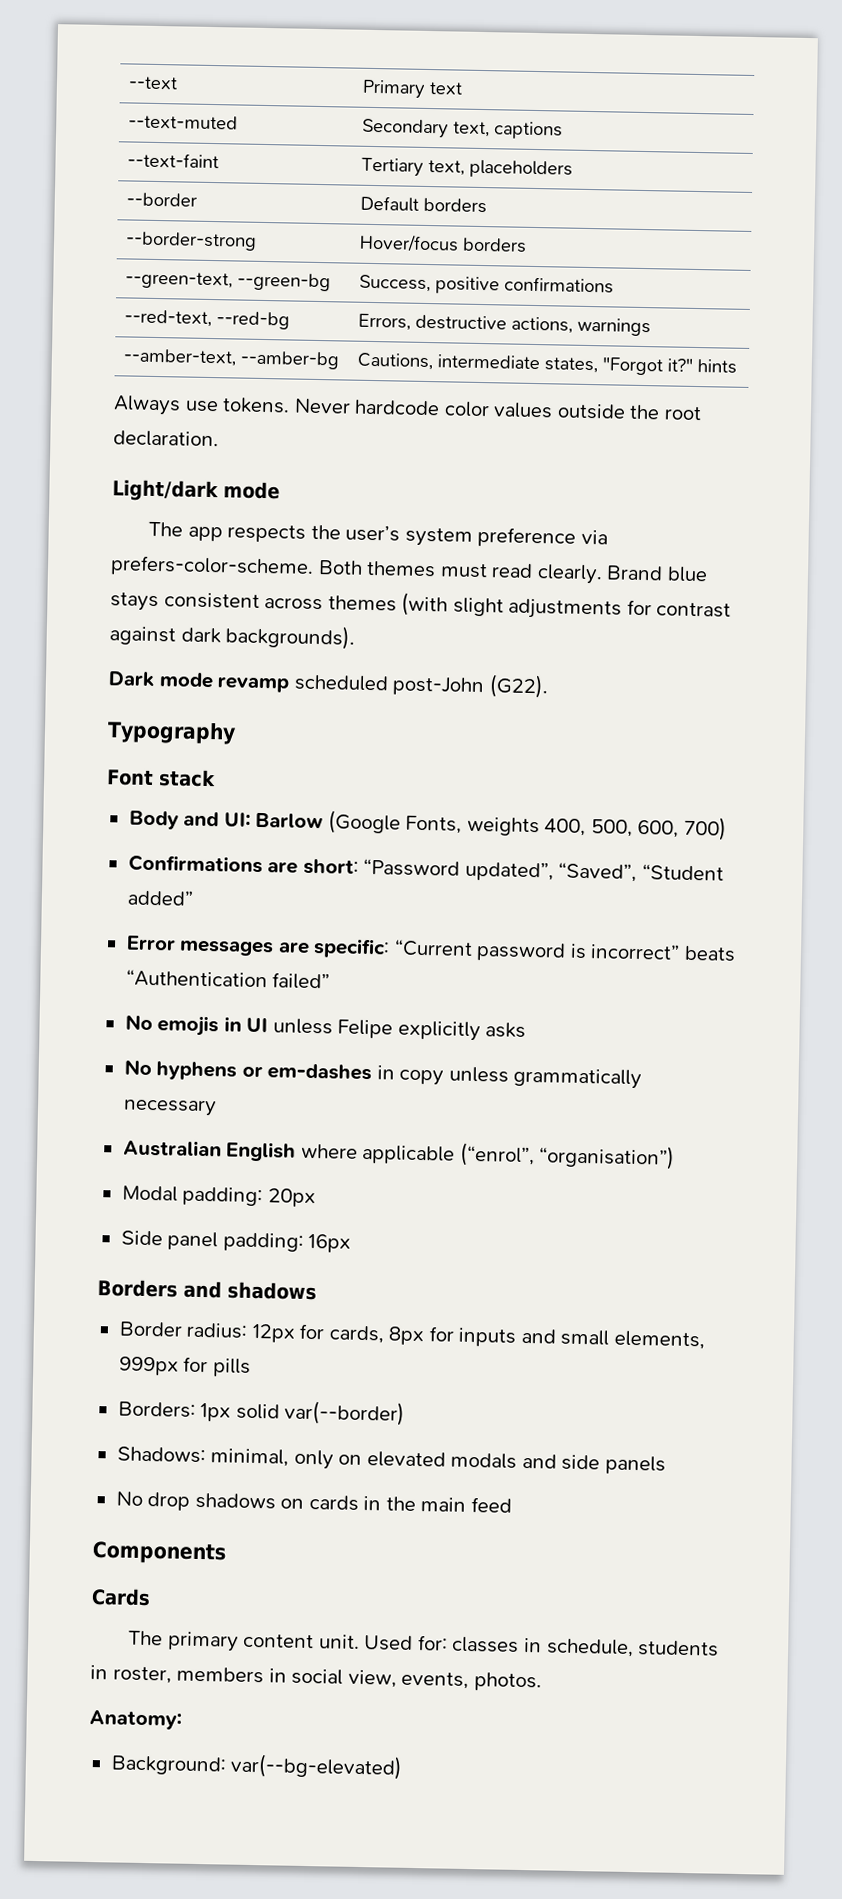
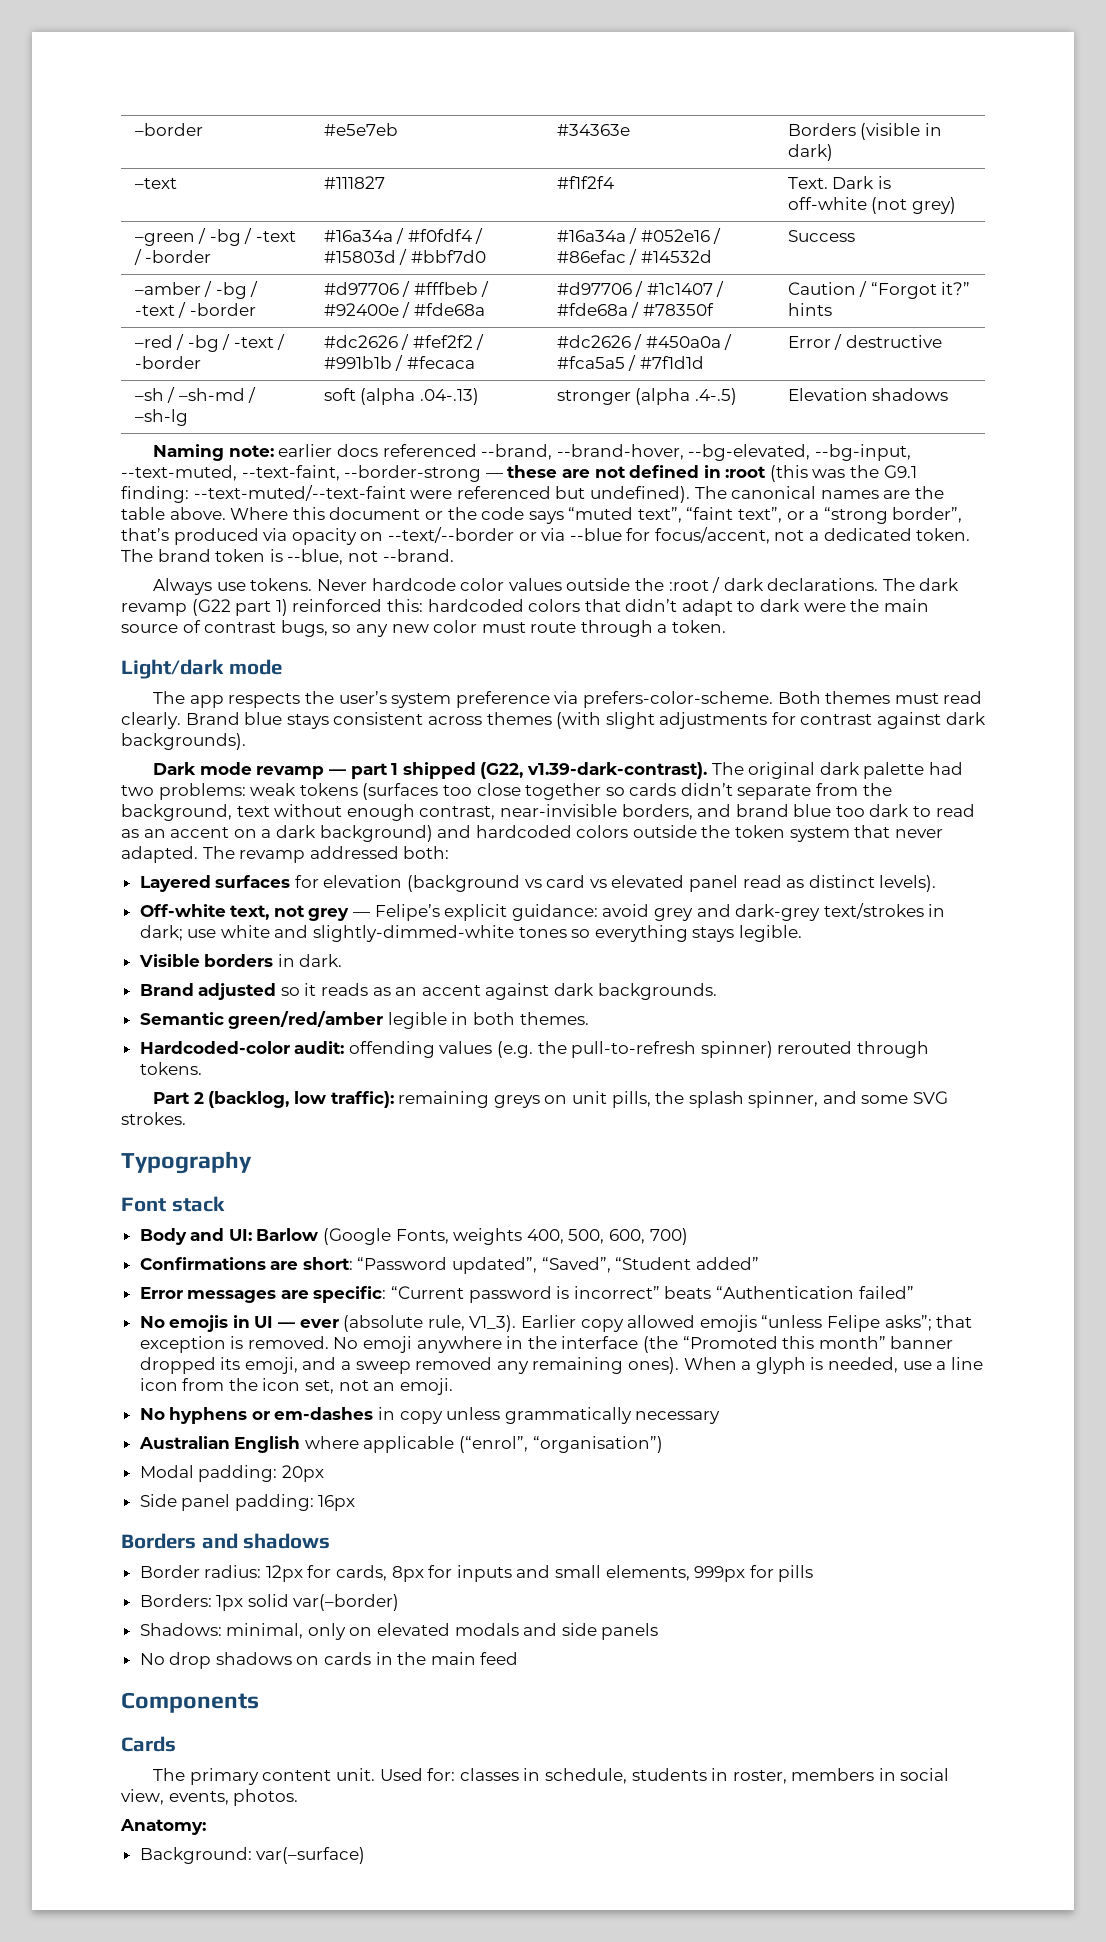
[128,76,179,90] [362,79,464,99] [128,114,239,130] [362,118,564,140] [127,152,220,169] [361,157,574,179] [126,192,198,207] [360,195,488,214] [125,231,258,251] [359,233,528,253] [125,271,332,292] [359,274,615,295] [124,309,291,330] [358,313,652,337] [123,348,341,370] [357,352,738,376] --text | Primary text // --text-muted | Secondary text, captions // --text-faint | Tertiary text, placeholders // --border | Default borders // --border-strong | Hover/focus borders // --green-text, --green-bg | Success, positive confirmations // --red-text, --red-bg | Errors, destructive actions, warnings // --amber-text, --amber-bg | Cautions, intermediate states, "Forgot it?" hints -> [134,123,203,136] [323,123,398,136] [556,124,630,136] [787,123,942,140] [787,144,833,161] [134,178,177,189] [323,176,385,189] [556,176,614,189] [787,176,891,189] [787,197,956,214] [134,228,296,246] [133,249,212,265] [323,228,484,244] [323,249,486,265] [556,228,722,244] [556,249,712,265] [787,230,855,242] [134,281,259,299] [134,302,256,318] [323,281,490,297] [323,302,485,318] [556,281,725,297] [556,302,714,318] [787,281,971,299] [787,303,832,316] [134,334,286,352] [134,356,201,369] [323,334,485,350] [323,355,475,371] [556,334,733,350] [556,355,704,371] [787,334,942,350] [134,387,257,403] [134,409,188,426] [323,388,479,405] [556,388,737,405] [787,388,949,401] [153,444,911,461] [121,465,917,482] [121,485,944,503] [121,507,963,524] [121,527,971,545] [121,549,454,565] –border | #e5e7eb | #34363e | Borders (visible in dark) // –text | #111827 | #f1f2f4 | Text. Dark is off-white (not grey) // –green / -bg / -text / -border | #16a34a / #f0fdf4 / #15803d / #bbf7d0 | #16a34a / #052e16 / #86efac / #14532d | Success // –amber / -bg / -text / -border | #d97706 / #fffbeb / #92400e / #fde68a | #d97706 / #1c1407 / #fde68a / #78350f | Caution / “Forgot it?” hints // –red / -bg / -text / -border | #dc2626 / #fef2f2 / #991b1b / #fecaca | #dc2626 / #450a0a / #fca5a5 / #7f1d1d | Error / destructive // –sh / –sh-md / –sh-lg | soft (alpha .04-.13) | stronger (alpha .4-.5) | Elevation shadows // Naming note: earlier docs referenced --brand, --brand-hover, --bg-elevated, --bg-input, --text-muted, --text-faint, --border-strong — these are not defined in :root (this was the G9.1 finding: --text-muted/--text-faint were referenced but undefined). The canonical names are the table above. Where this document or the code says “muted text”, “faint text”, or a “strong border”, that’s produced via opacity on --text/--border or via --blue for focus/accent, not a dedicated token. The brand token is --blue, not --brand.
[663,406,702,421] [113,430,219,448] root declaration. -> [668,577,960,593] [121,599,929,616] [121,620,727,637] :root / dark declarations. The dark revamp (G22 part 1) reinforced this: hardcoded colors that didn’t adapt to dark were the main source of contrast bugs, so any new color must route through a token.
[293,674,549,699] scheduled post-John (G22). -> [328,762,963,779] [121,783,892,800] [121,804,975,821] [121,825,943,842] [121,846,450,863] [139,875,937,892] [139,903,946,921] [139,925,803,942] [138,954,343,967] [139,983,717,1000] [139,1011,589,1029] [139,1041,930,1058] [139,1062,202,1075] [153,1091,949,1108] [121,1112,186,1125] — part 1 shipped (G22, v1.39-dark-contrast). The original dark palette had two problems: weak tokens (surfaces too close together so cards didn’t separate from the background, text without enough contrast, near-invisible borders, and brand blue too dark to read as an accent on a dark background) and hardcoded colors outside the token system that never adapted. The revamp addressed both: // Layered surfaces for elevation (background vs card vs elevated panel read as distinct levels). // Off-white text, not grey — Felipe’s explicit guidance: avoid grey and dark-grey text/strokes in dark; use white and slightly-dimmed-white tones so everything stays legible. // Visible borders in dark. // Brand adjusted so it reads as an accent against dark backgrounds. // Semantic green/red/amber legible in both themes. // Hardcoded-color audit: offending values (e.g. the pull-to-refresh spinner) rerouted through tokens. // Part 2 (backlog, low traffic): remaining greys on unit pills, the splash spinner, and some SVG strokes.
[272,1018,527,1042] unless Felipe explicitly asks -> [278,1315,973,1332] [139,1336,954,1353] [139,1357,983,1374] [139,1378,453,1395] — ever (absolute rule, V1_3). Earlier copy allowed emojis “unless Felipe asks”; that exception is removed. No emoji anywhere in the interface (the “Promoted this month” banner dropped its emoji, and a sweep removed any remaining ones). When a glyph is needed, use a line icon from the icon set, not an emoji.
[284,1400,406,1426] var(--border) -> [293,1594,400,1611] var(–border)
[230,1753,404,1780] var(--bg-elevated) -> [256,1847,366,1864] var(–surface)

